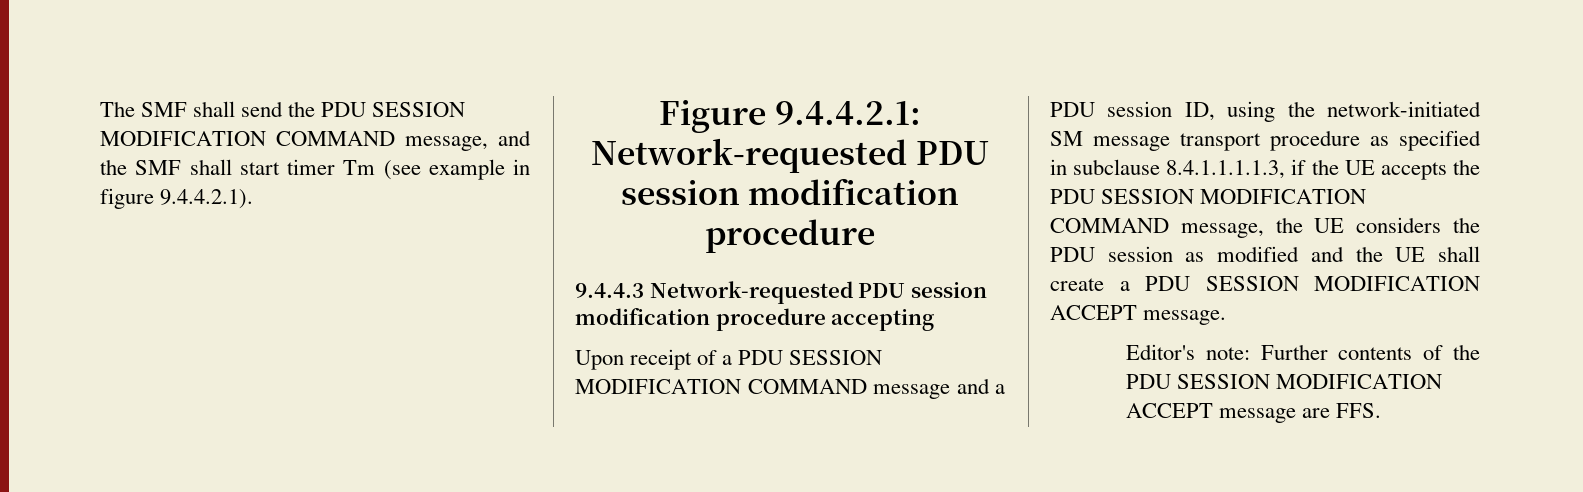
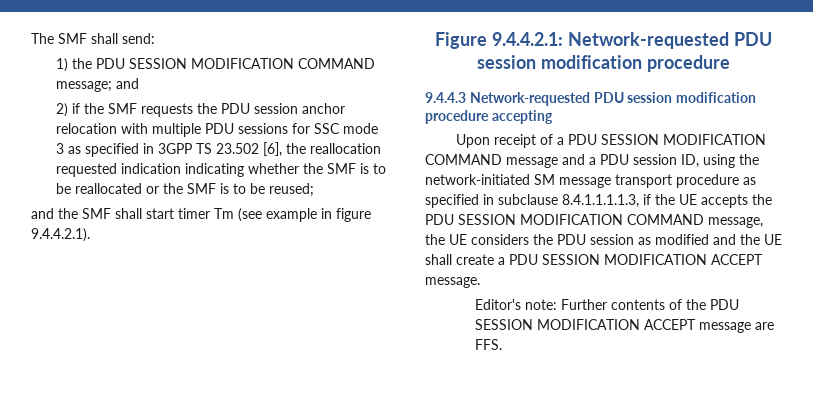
[241,101,466,117] [100,131,488,151] send the PDU SESSION MODIFICATION COMMAND message, -> [122,33,155,44] [55,58,375,72] [55,78,139,92] [55,103,345,117] [55,123,378,137] [55,142,381,157] [55,163,386,177] [55,183,314,197] send: // 1) the PDU SESSION MODIFICATION COMMAND message; and // 2) if the SMF requests the PDU session anchor relocation with multiple PDU sessions for SSC mode 3 as specified in 3GPP TS 23.502 [6], the reallocation requested indication indicating whether the SMF is to be reallocated or the SMF is to be reused; //

